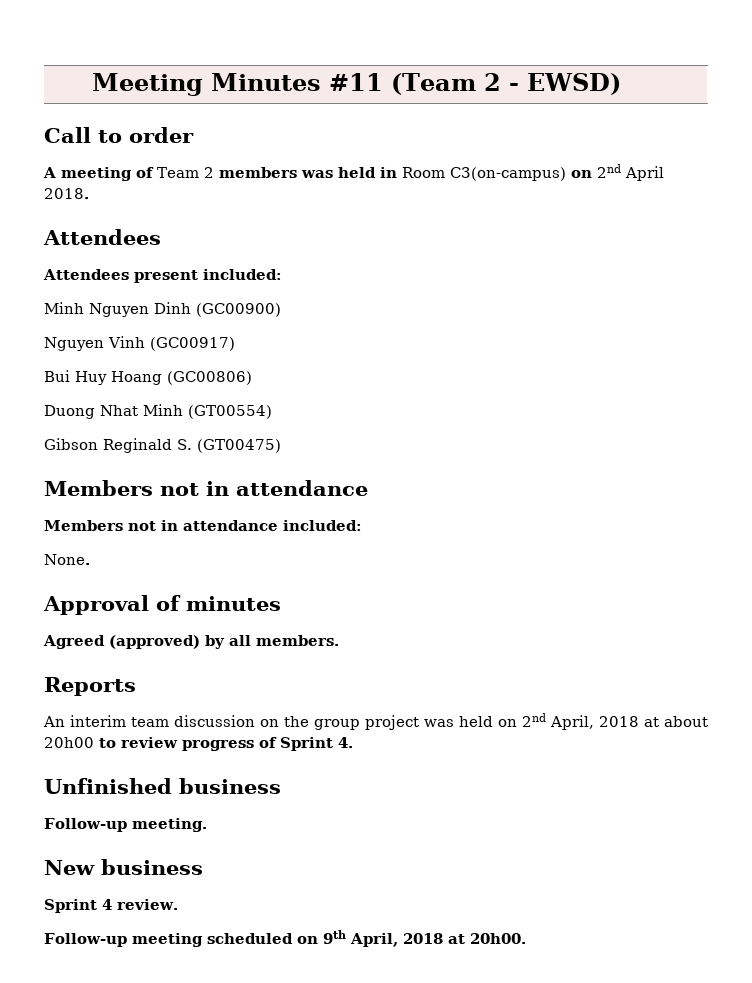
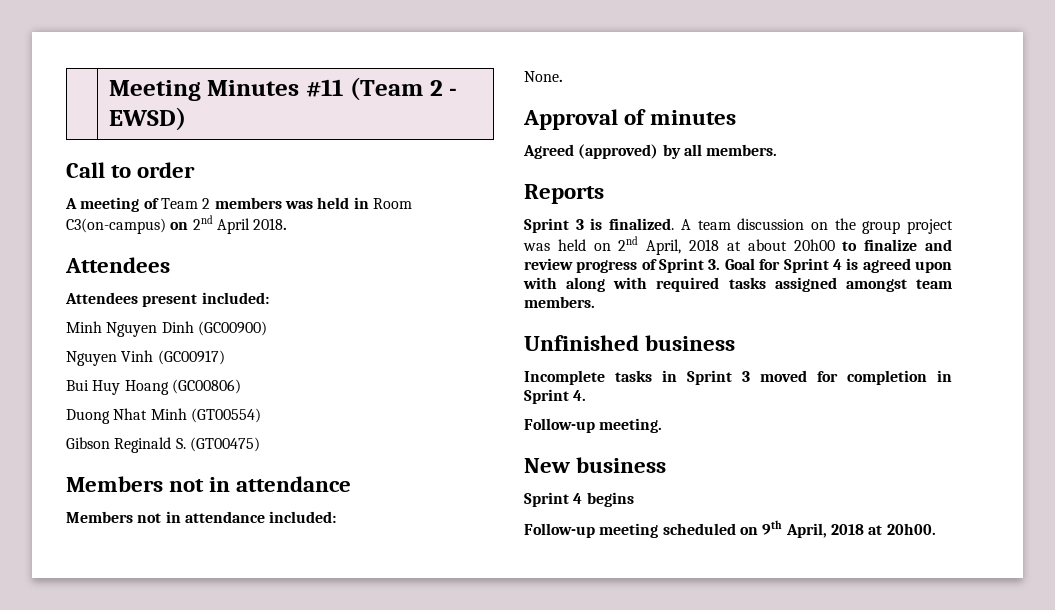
[43,715,126,727] An interim -> [524,218,691,233] Sprint 3 is finalized. A
(116, 743) none -> [864,239,952,251] finalize and
[338,737,353,748] [44,778,281,794] 4. // Unfinished business -> [708,258,953,273] [523,277,952,292] [524,296,595,308] [524,335,736,351] [524,370,952,385] [524,389,587,404] 3. Goal for Sprint 4 is agreed upon with along with required tasks assigned amongst team members. // Unfinished business // Incomplete tasks in Sprint 3 moved for completion in Sprint 4.
[117,899,178,910] review. -> [586,492,634,507] begins

